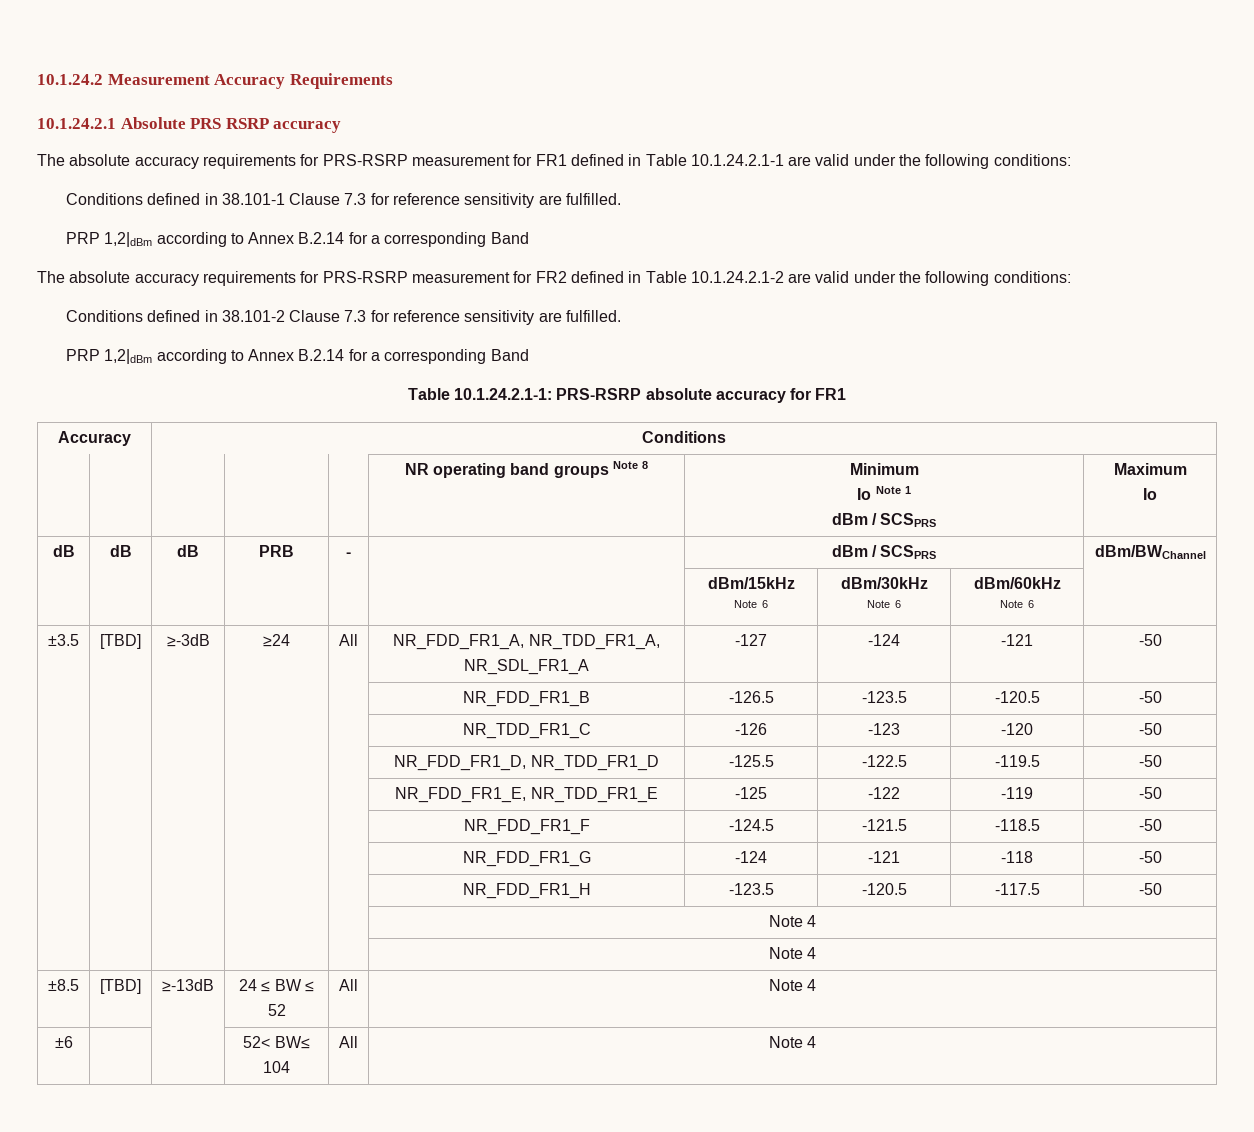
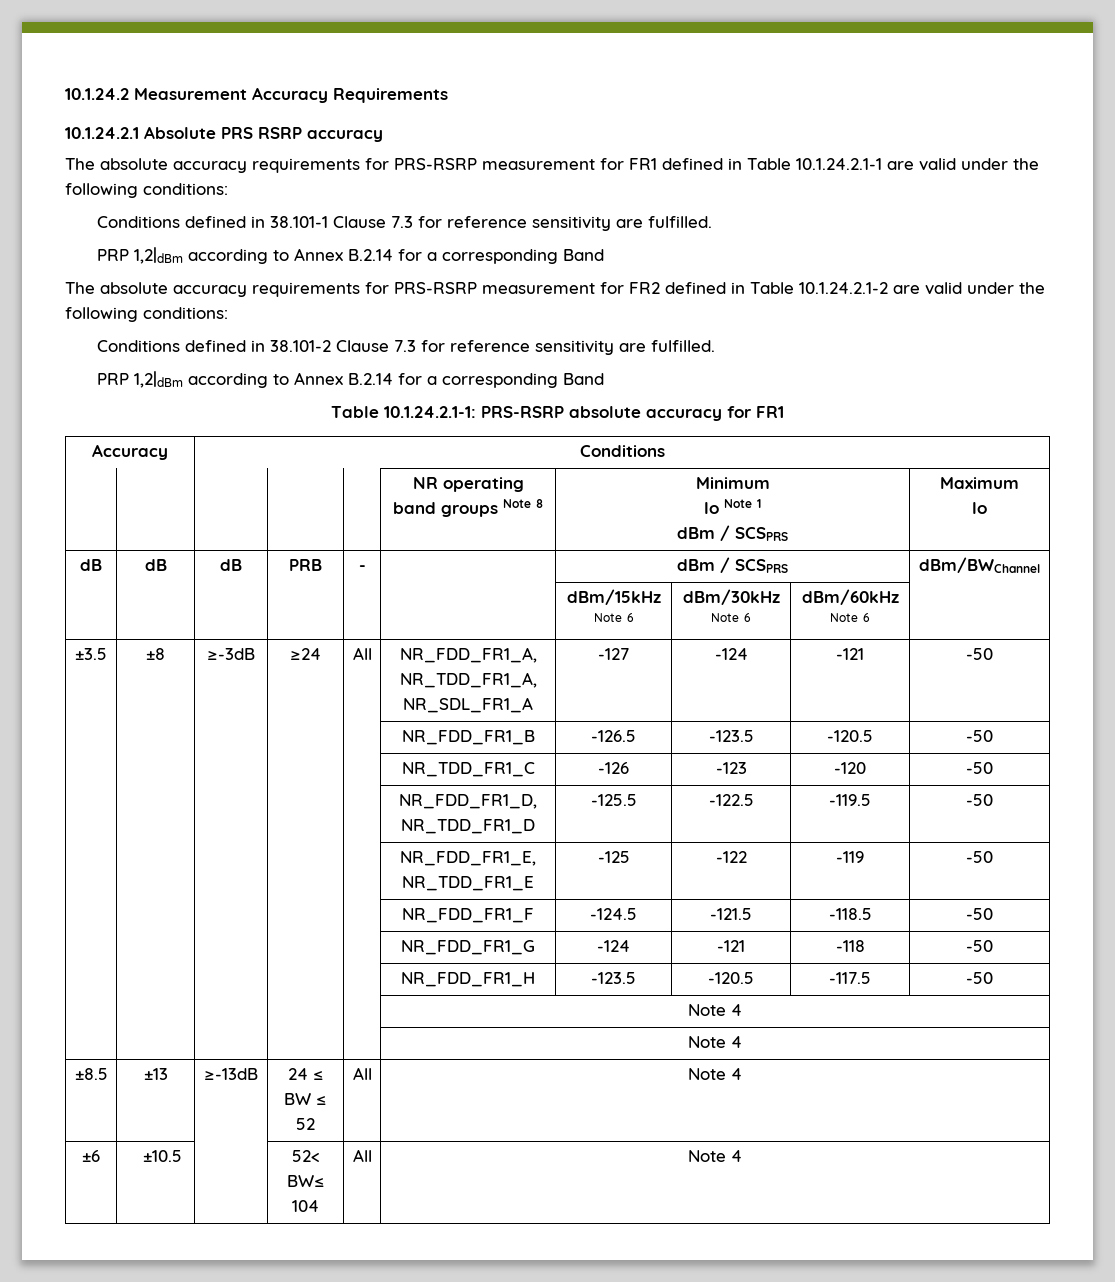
[100,634,141,649] [TBD] -> [146,648,165,660] ±8
[100,979,141,994] [TBD] -> [143,1068,168,1080] ±13
(73, 1042) none -> [143,1150,183,1162] ±10.5

